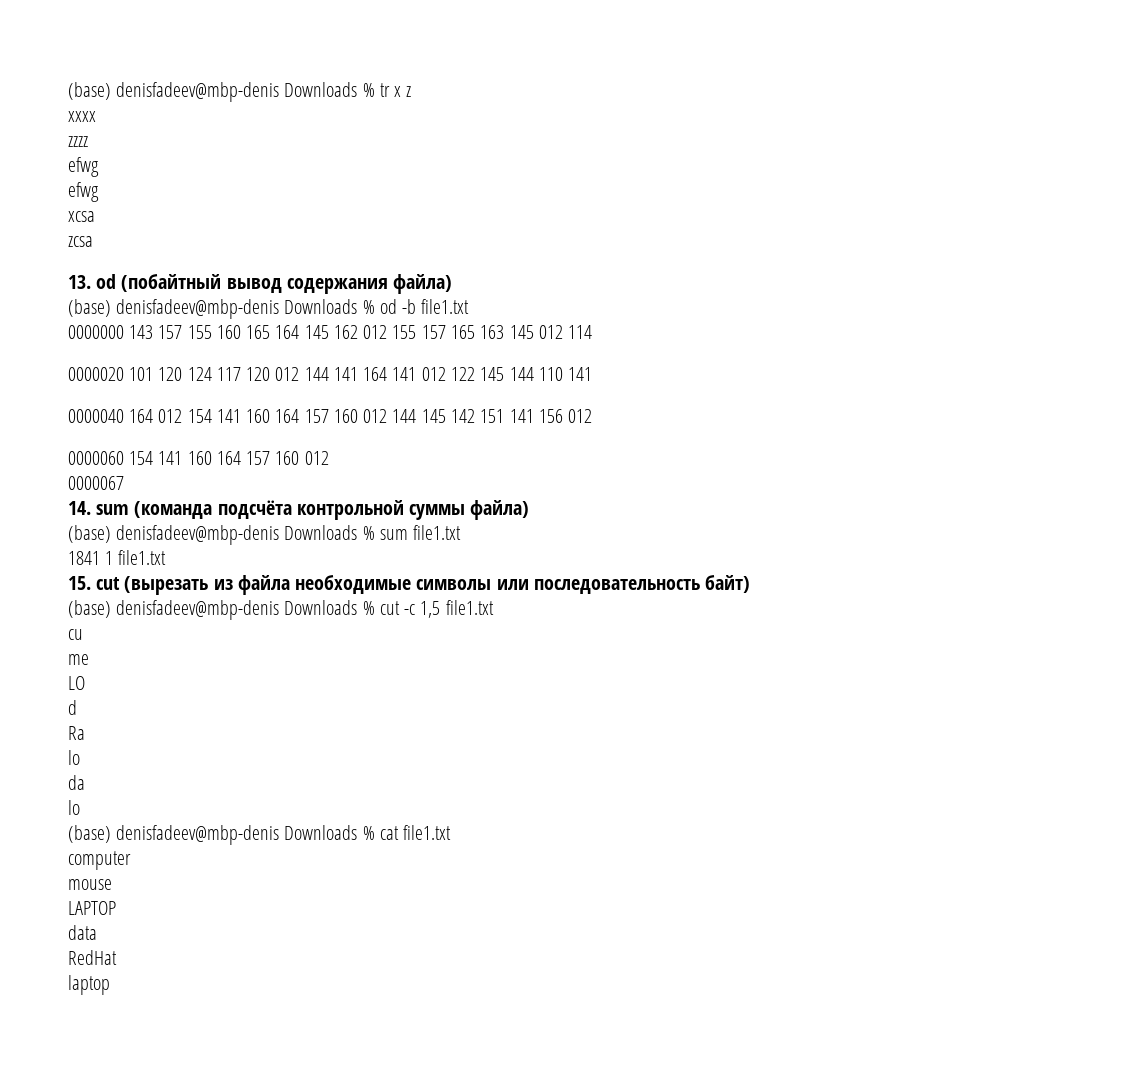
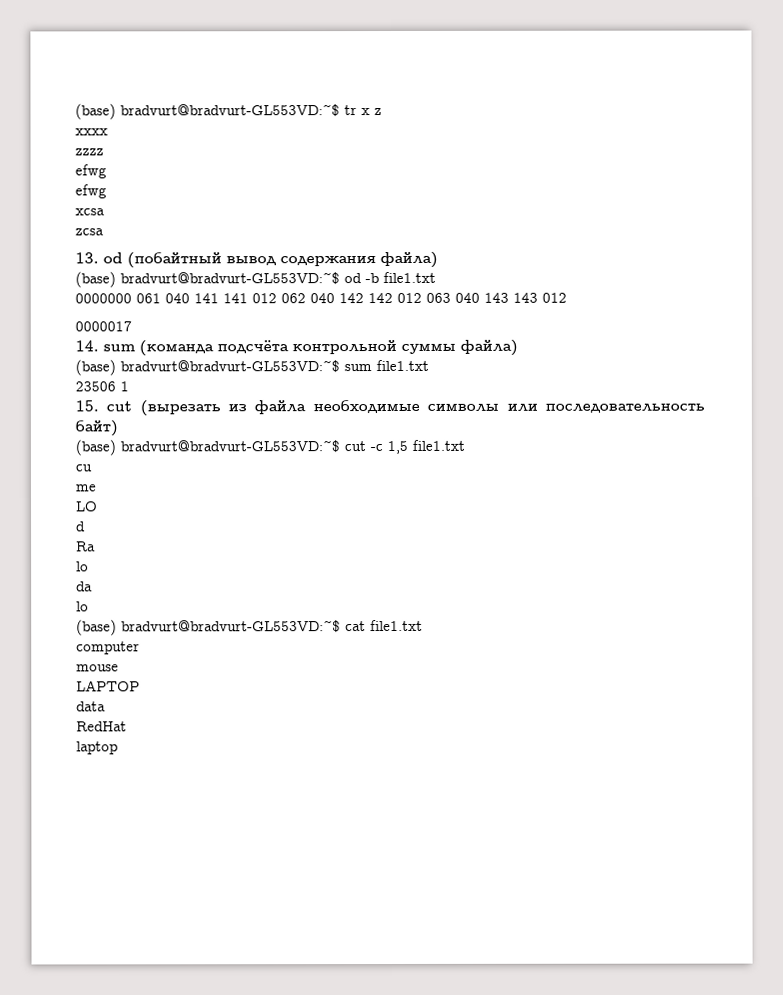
[67,82,375,102] (base) denisfadeev@mbp-denis Downloads % -> [74,103,340,120] (base) bradvurt@bradvurt-GL553VD:~$
[116,299,375,319] denisfadeev@mbp-denis Downloads % -> [119,272,340,285] bradvurt@bradvurt-GL553VD:~$
[129,325,593,339] [67,367,593,381] [67,409,593,423] [67,451,329,465] [67,476,124,490] 143 157 155 160 165 164 145 162 012 155 157 165 163 145 012 114 // 0000020 101 120 124 117 120 012 144 141 164 141 012 122 145 144 110 141 // 0000040 164 012 154 141 160 164 157 160 012 144 145 142 151 141 156 012 // 0000060 154 141 160 164 157 160 012 // 0000067 -> [135,292,567,304] [74,321,132,332] 061 040 141 141 012 062 040 142 142 012 063 040 143 143 012 // 0000017
[116,525,375,545] denisfadeev@mbp-denis Downloads % -> [119,360,340,373] bradvurt@bradvurt-GL553VD:~$
[67,551,100,565] 1841 -> [74,381,116,392] 23506
[118,550,167,565] file1.txt -> (129, 386) none
[116,600,375,620] denisfadeev@mbp-denis Downloads % -> [119,440,340,453] bradvurt@bradvurt-GL553VD:~$
[116,825,375,845] denisfadeev@mbp-denis Downloads % -> [120,620,341,633] bradvurt@bradvurt-GL553VD:~$

